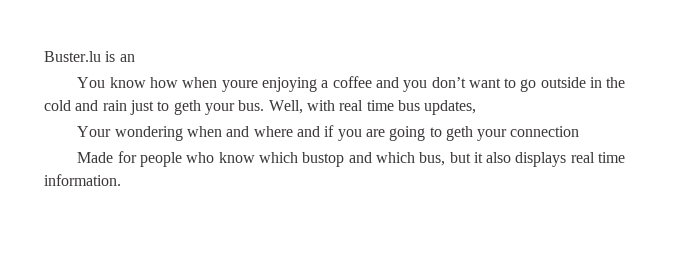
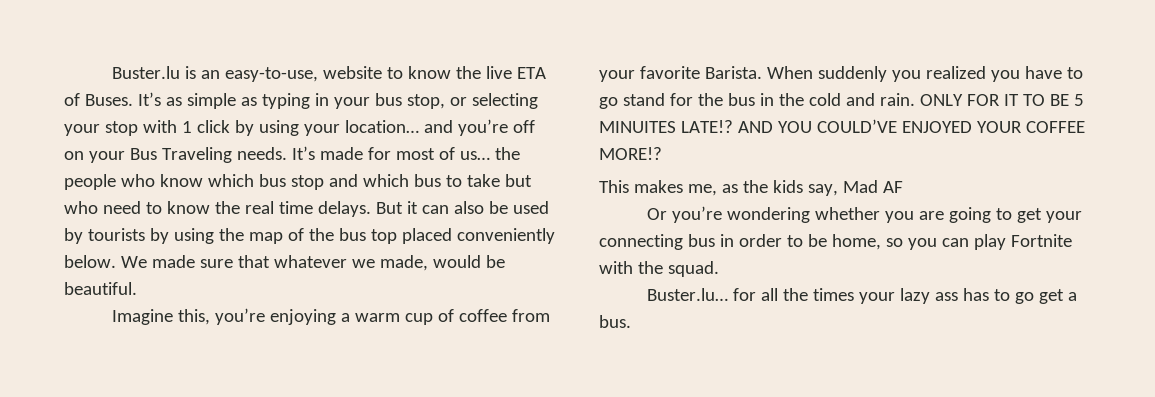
[77,76,626,92] [44,100,477,115] [77,125,580,141] [77,151,626,167] [44,174,121,186] // You know how when youre enjoying a coffee and you don’t want to go outside in the cold and rain just to geth your bus. Well, with real time bus updates, // Your wondering when and where and if you are going to geth your connection // Made for people who know which bustop and which bus, but it also displays real time information. -> [224,66,546,82] [64,92,538,109] [64,119,535,136] [64,146,520,163] [64,174,532,190] [64,201,549,217] [64,228,555,244] [64,255,505,271] [64,282,137,295] [111,308,550,325] [599,66,1083,82] [599,93,1084,109] [599,119,1085,133] [599,147,662,160] [599,180,903,196] [646,206,1082,223] [599,234,1072,250] [599,261,719,277] [646,288,1077,304] [599,315,631,328] easy-to-use, website to know the live ETA of Buses. It’s as simple as typing in your bus stop, or selecting your stop with 1 click by using your location… and you’re off on your Bus Traveling needs. It’s made for most of us… the people who know which bus stop and which bus to take but who need to know the real time delays. But it can also be used by tourists by using the map of the bus top placed conveniently below. We made sure that whatever we made, would be beautiful. // Imagine this, you’re enjoying a warm cup of coffee from your favorite Barista. When suddenly you realized you have to go stand for the bus in the cold and rain. ONLY FOR IT TO BE 5 MINUITES LATE!? AND YOU COULD’VE ENJOYED YOUR COFFEE MORE!? // This makes me, as the kids say, Mad AF // Or you’re wondering whether you are going to get your connecting bus in order to be home, so you can play Fortnite with the squad. // Buster.lu… for all the times your lazy ass has to go get a bus.

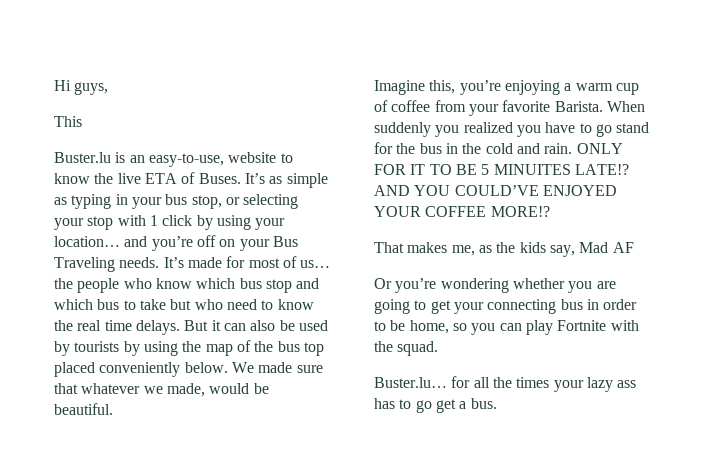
(111, 72) none -> [54,80,109,95] [54,116,82,127] Hi guys, // This //
[599,180,629,193] This -> [374,242,404,253] That

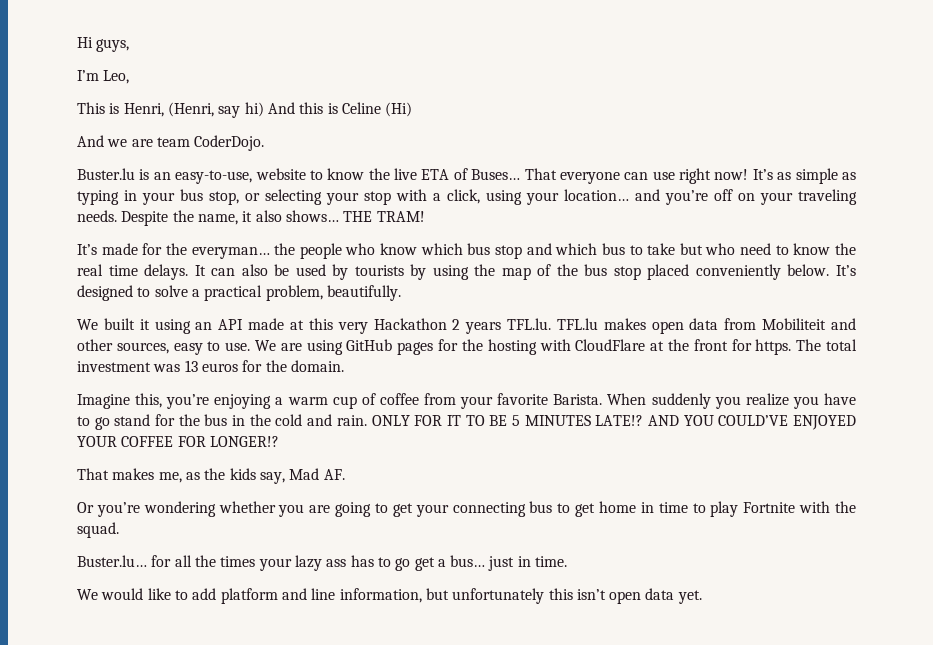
(109, 88) none -> [77,70,130,84] // I’m Leo,
(82, 121) none -> [109,102,413,118] [77,135,265,151] is Henri, (Henri, say hi) And this is Celine (Hi) // And we are team CoderDojo.
[198,173,241,184] Buses. -> [471,168,749,184] Buses… That everyone can use right now!
[149,215,213,230] 1 click by -> [433,189,480,204] a click,
[272,236,298,247] [54,256,331,272] Bus Traveling needs. It’s made for most of us… -> [798,189,857,205] [77,210,425,226] [77,243,270,259] traveling needs. Despite the name, it also shows… THE TRAM! // It’s made for the everyman…
[184,320,221,331] But it -> [194,265,206,276] It
[303,342,324,356] top -> [613,266,641,280] stop
[231,362,323,373] [54,383,269,397] [54,403,113,415] We made sure that whatever we made, would be beautiful. -> [835,265,856,276] [77,285,401,301] [77,318,857,334] [77,339,858,355] [77,360,344,372] It’s designed to solve a practical problem, beautifully. // We built it using an API made at this very Hackathon 2 years TFL.lu. TFL.lu makes open data from Mobiliteit and other sources, easy to use. We are using GitHub pages for the hosting with CloudFlare at the front for https. The total investment was 13 euros for the domain.
[463,122,513,133] realized -> [745,393,789,406] realize
[493,164,571,175] MINUITES -> [524,415,591,426] MINUTES
[490,206,550,217] MORE!? -> [177,436,279,447] FOR LONGER!?
[612,242,634,253] AF -> [323,469,345,480] AF.
[586,299,638,310] [374,320,522,335] in order to be home, so you can -> [557,501,706,517] to get home in time to
[470,398,497,409] bus. -> [450,555,568,571] [77,588,702,604] bus… just in time. // We would like to add platform and line information, but unfortunately this isn’t open data yet.

